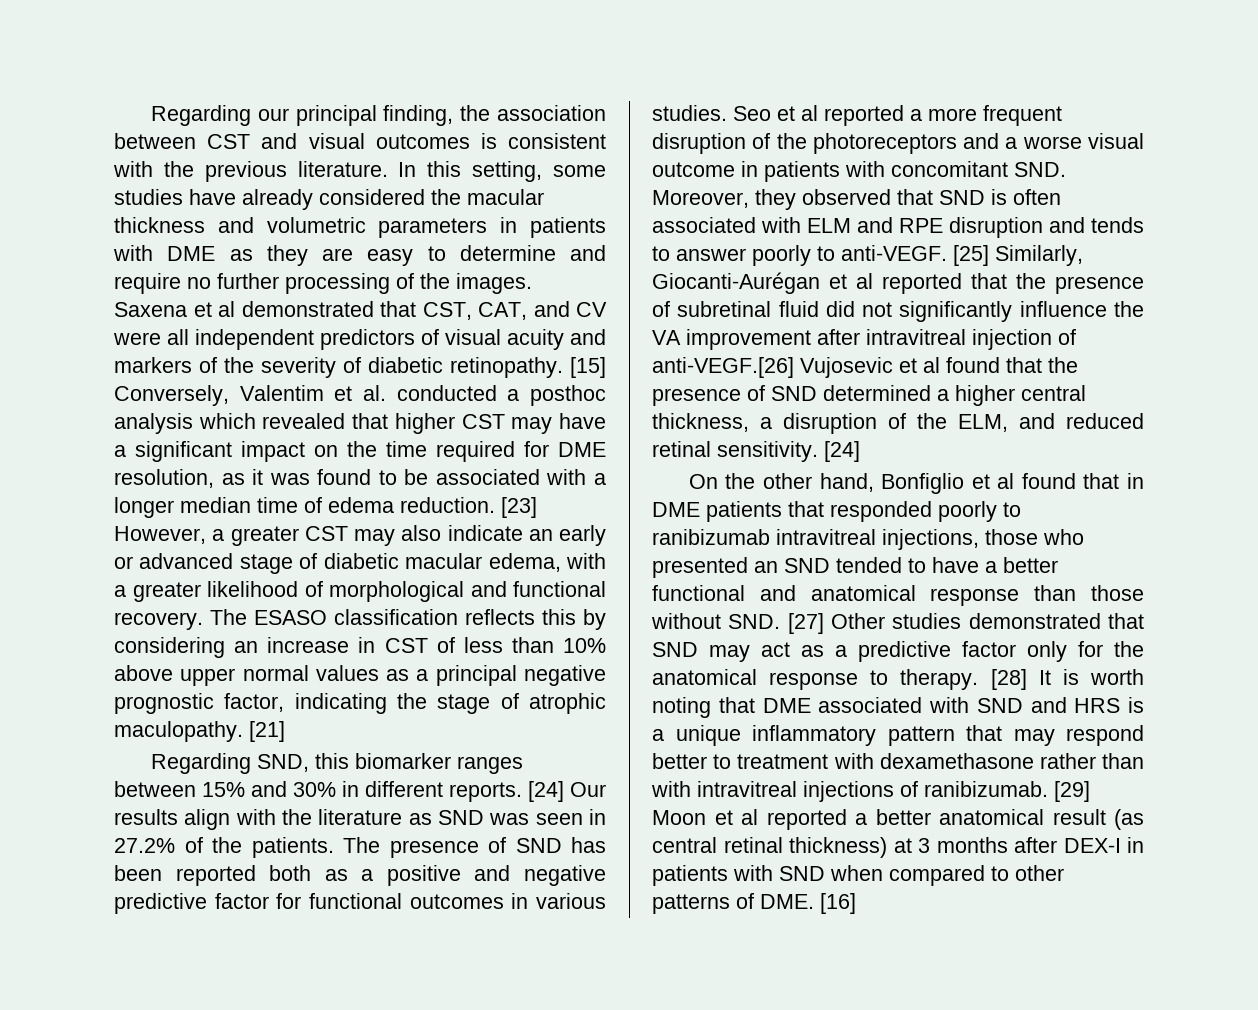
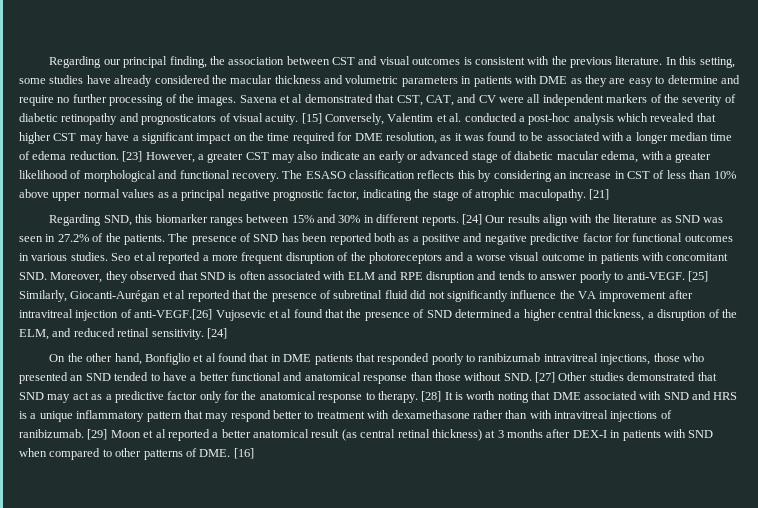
[320,329,606,350] predictors of visual acuity and -> (604, 100) none
[450,357,563,378] retinopathy. -> [61,113,299,125] retinopathy and prognosticators of visual acuity.
[530,385,606,406] posthoc -> [528,113,571,125] post-hoc

